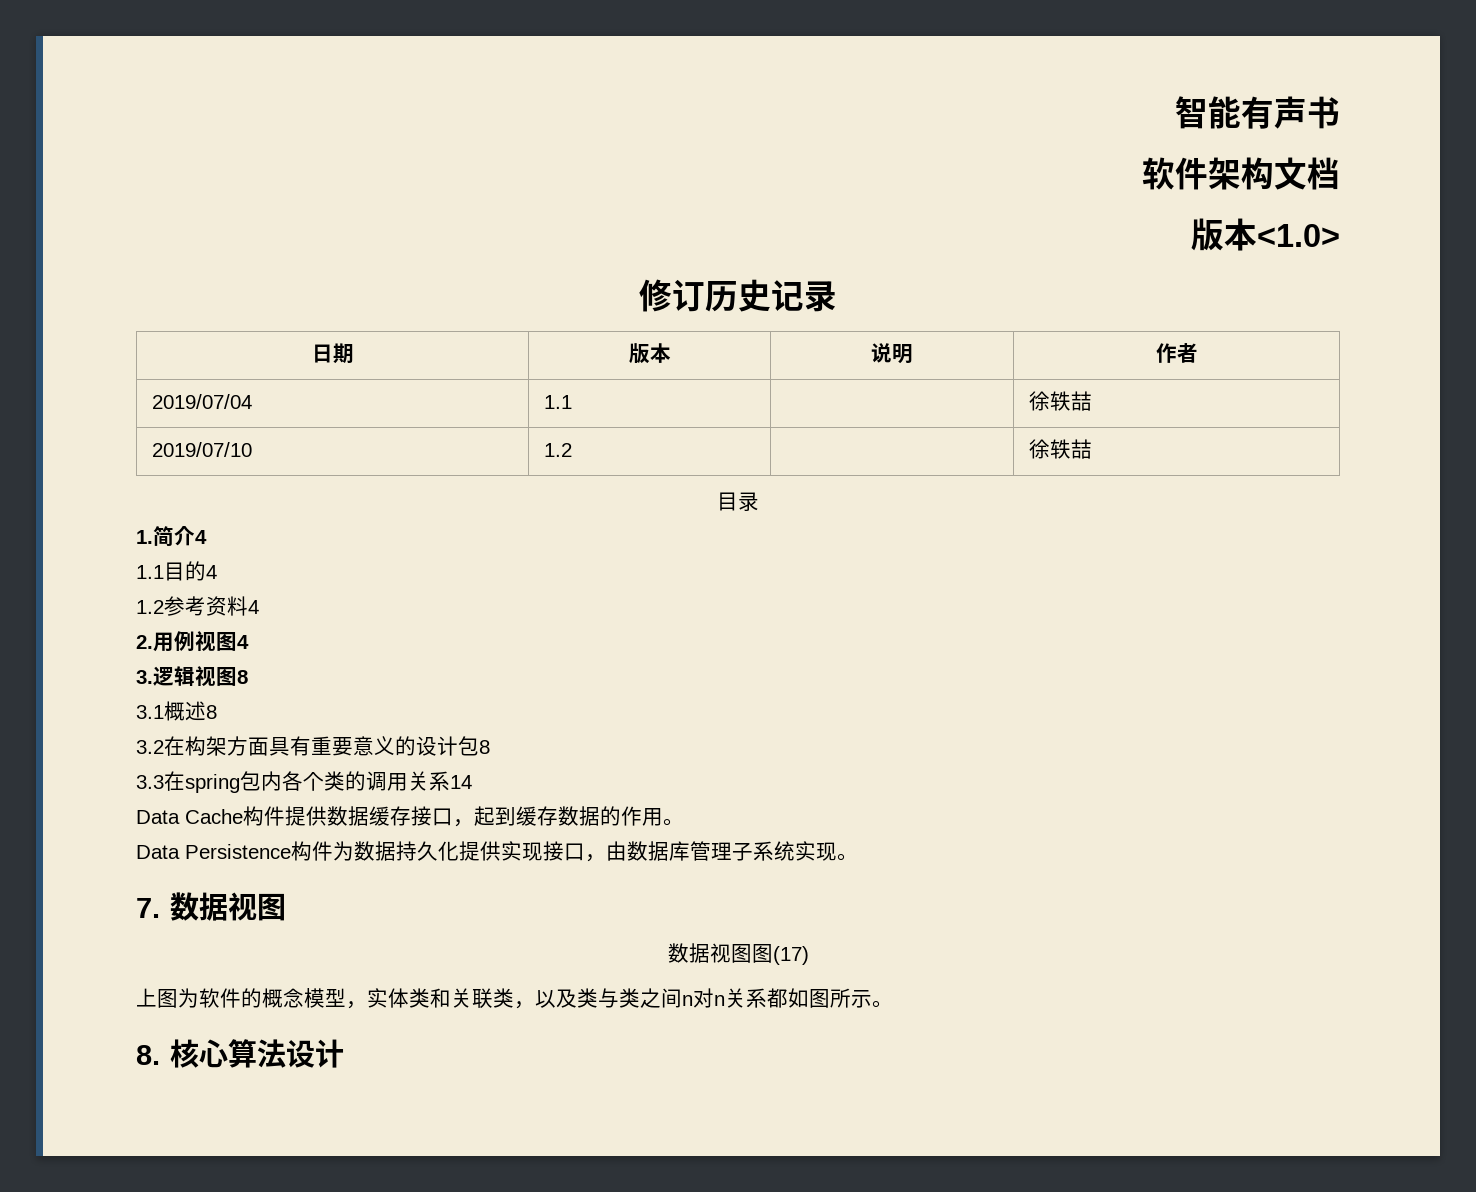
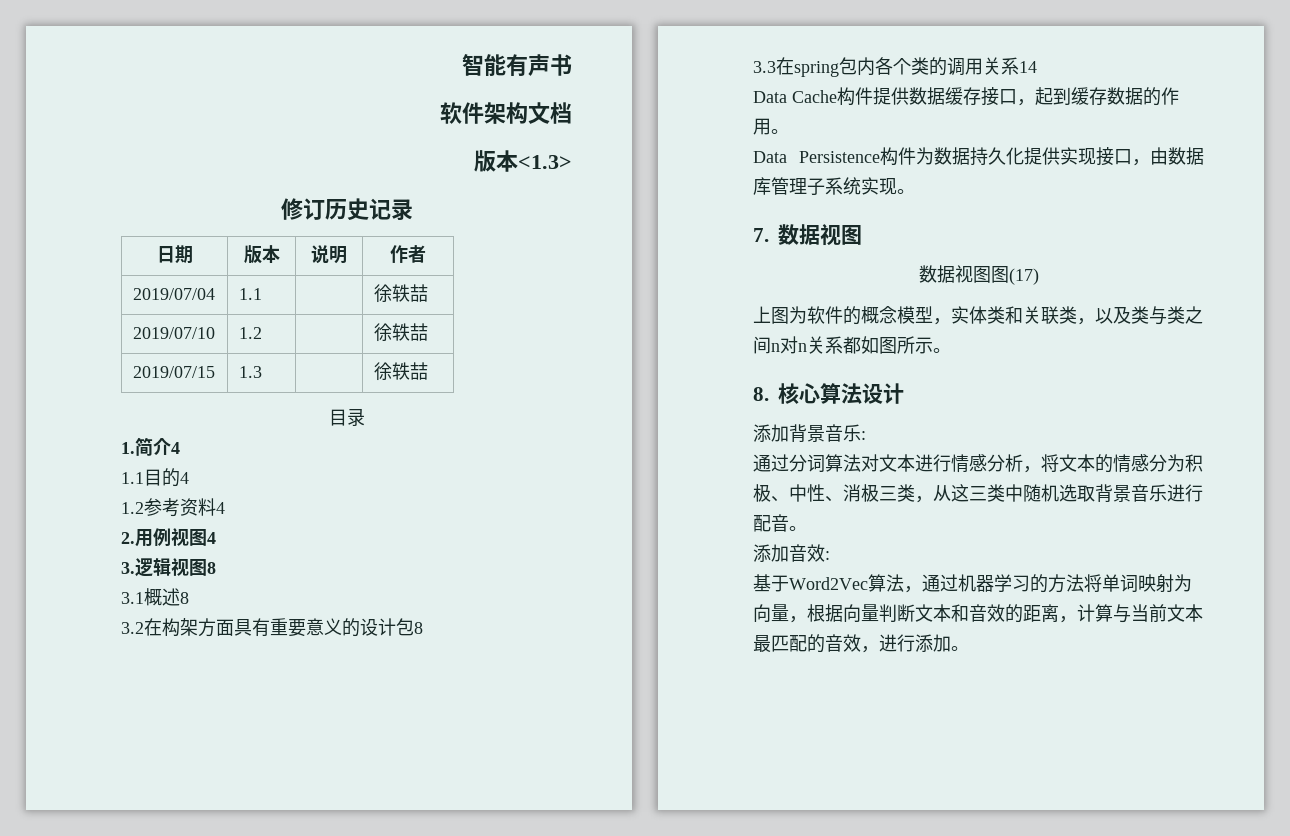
[1257,224,1340,247] <1.0> -> [518,155,572,169] <1.3>
(1093, 449) none -> [132,366,215,378] [238,366,262,378] [373,362,428,381] // 2019/07/15 | 1.3 | | 徐轶喆
(345, 1053) none -> [753,424,866,442] [753,454,1203,473] [753,484,1203,503] [753,514,807,532] [753,544,830,562] [753,574,1192,593] [753,604,1203,623] [753,634,969,653] // 添加背景音乐: // 通过分词算法对文本进行情感分析，将文本的情感分为积极、中性、消极三类，从这三类中随机选取背景音乐进行配音。 // 添加音效: // 基于Word2Vec算法，通过机器学习的方法将单词映射为向量，根据向量判断文本和音效的距离，计算与当前文本最匹配的音效，进行添加。

